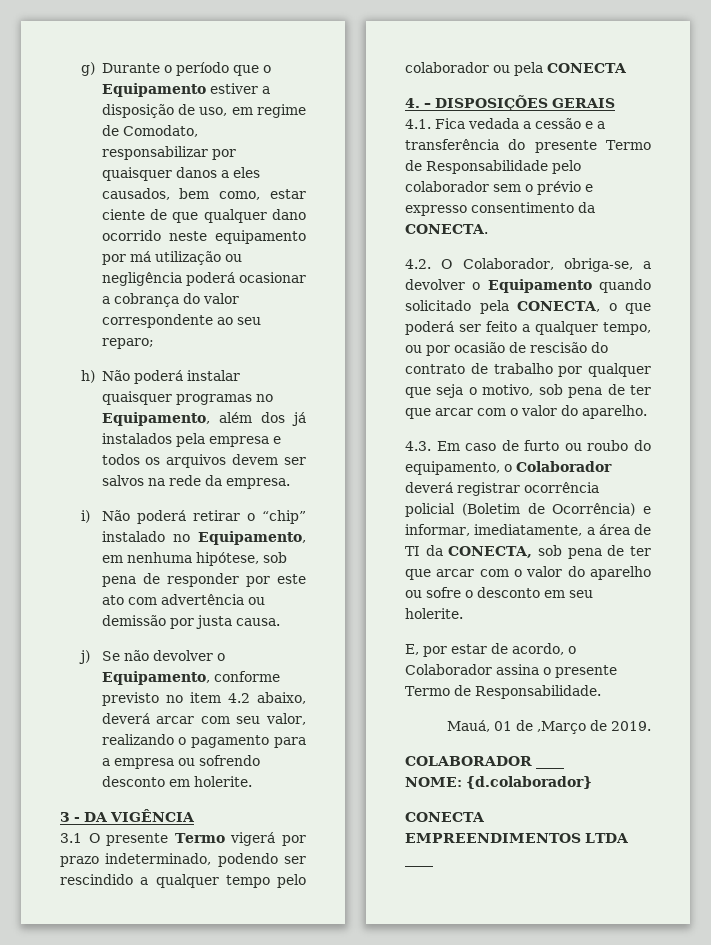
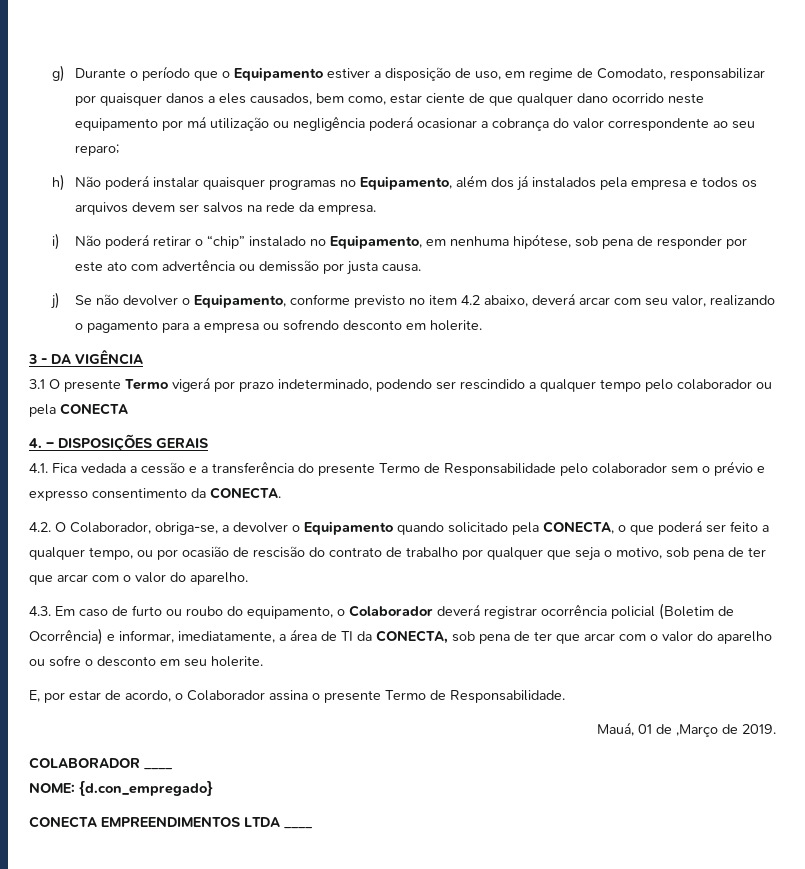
[466,776,592,789] {d.colaborador} -> [79,781,213,796] {d.con_empregado}

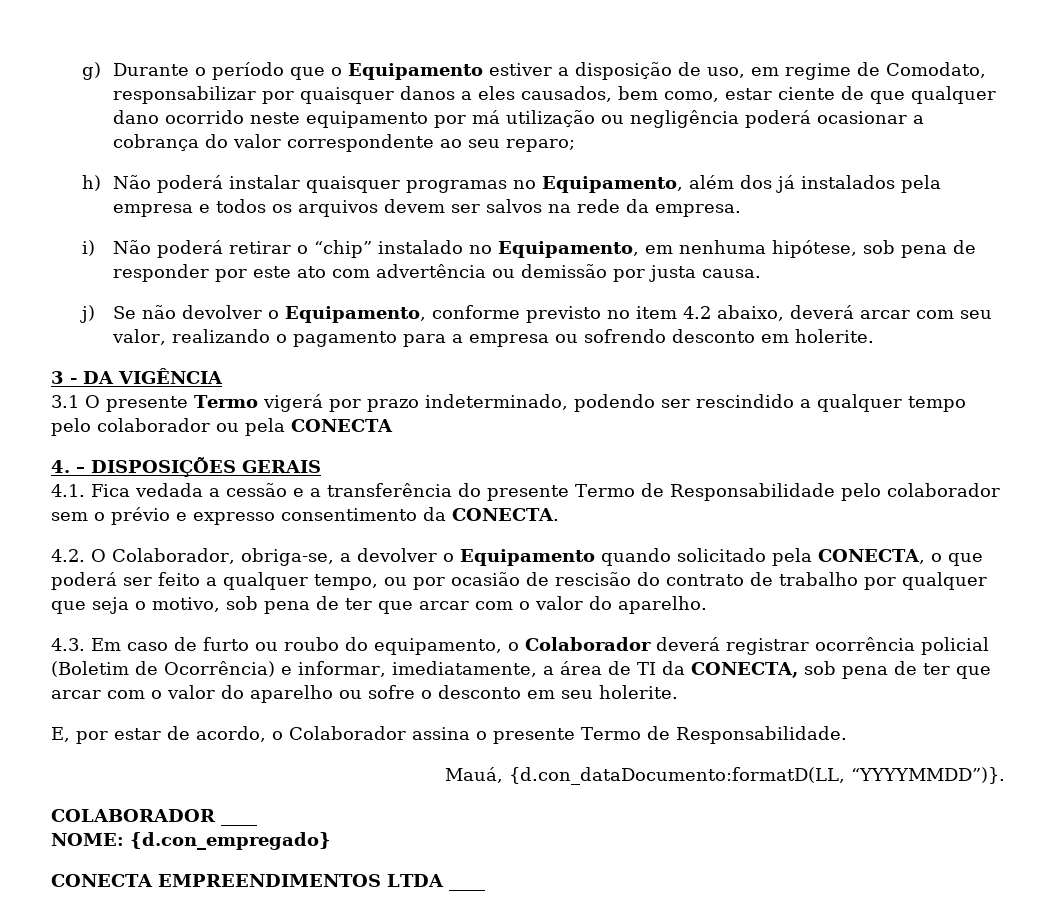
[638,724,776,737] 01 de ,Março de 2019. -> [509,767,1005,785] {d.con_dataDocumento:formatD(LL, “YYYYMMDD”)}.

